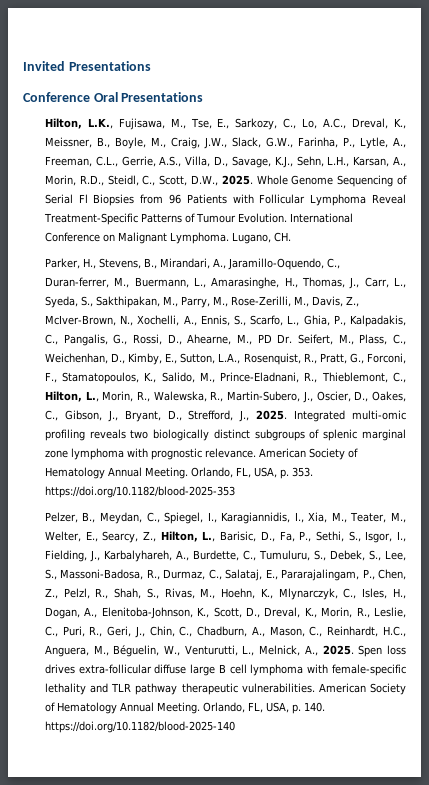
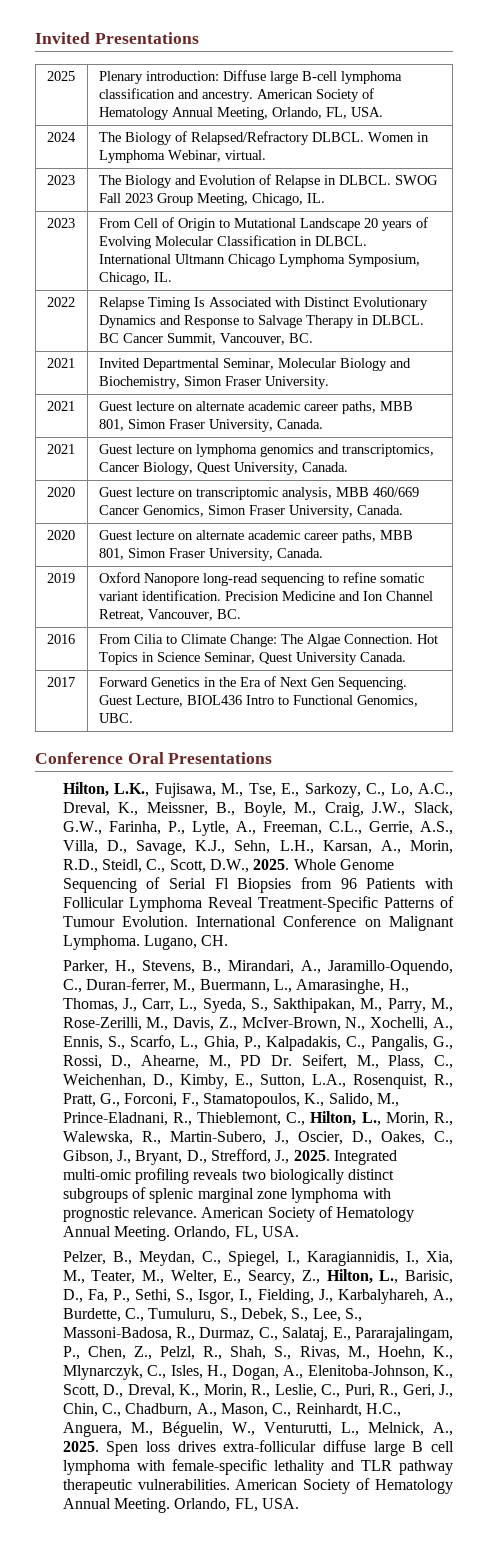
(151, 66) none -> [46,71,75,81] [98,70,402,84] [98,88,374,102] [98,107,383,120] [46,132,76,142] [98,131,429,145] [98,150,266,163] [46,175,75,185] [98,174,438,188] [98,193,325,206] [46,218,75,228] [98,217,428,231] [98,235,367,249] [98,254,420,267] [98,272,172,285] [46,297,75,307] [98,297,428,310] [98,315,424,328] [98,333,313,345] [46,358,75,368] [98,358,411,371] [98,376,329,389] [46,401,75,411] [98,401,413,414] [98,419,323,432] [46,444,75,454] [98,444,434,457] [98,462,348,475] [46,487,75,497] [98,487,419,500] [98,505,403,518] [46,530,75,540] [98,530,413,543] [98,548,323,561] [46,573,75,583] [98,572,424,586] [98,590,433,601] [98,609,241,621] [46,634,75,644] [98,634,438,647] [98,652,406,665] [46,677,75,687] [98,676,407,690] [98,695,418,707] [98,713,133,723] // 2025 | Plenary introduction: Diffuse large B-cell lymphoma classification and ancestry. American Society of Hematology Annual Meeting, Orlando, FL, USA. // 2024 | The Biology of Relapsed/Refractory DLBCL. Women in Lymphoma Webinar, virtual. // 2023 | The Biology and Evolution of Relapse in DLBCL. SWOG Fall 2023 Group Meeting, Chicago, IL. // 2023 | From Cell of Origin to Mutational Landscape 20 years of Evolving Molecular Classification in DLBCL. International Ultmann Chicago Lymphoma Symposium, Chicago, IL. // 2022 | Relapse Timing Is Associated with Distinct Evolutionary Dynamics and Response to Salvage Therapy in DLBCL. BC Cancer Summit, Vancouver, BC. // 2021 | Invited Departmental Seminar, Molecular Biology and Biochemistry, Simon Fraser University. // 2021 | Guest lecture on alternate academic career paths, MBB 801, Simon Fraser University, Canada. // 2021 | Guest lecture on lymphoma genomics and transcriptomics, Cancer Biology, Quest University, Canada. // 2020 | Guest lecture on transcriptomic analysis, MBB 460/669 Cancer Genomics, Simon Fraser University, Canada. // 2020 | Guest lecture on alternate academic career paths, MBB 801, Simon Fraser University, Canada. // 2019 | Oxford Nanopore long-read sequencing to refine somatic variant identification. Precision Medicine and Ion Channel Retreat, Vancouver, BC. // 2016 | From Cilia to Climate Change: The Algae Connection. Hot Topics in Science Seminar, Quest University Canada. // 2017 | Forward Genetics in the Era of Next Gen Sequencing. Guest Lecture, BIOL436 Intro to Functional Genomics, UBC.
[253,467,313,479] [44,486,235,498] USA, p. 353. https://doi.org/10.1182/blood-2025-353 -> [261,1226,299,1237] USA.
[265,702,325,714] [44,721,235,733] USA, p. 140. https://doi.org/10.1182/blood-2025-140 -> [261,1498,299,1509] USA.

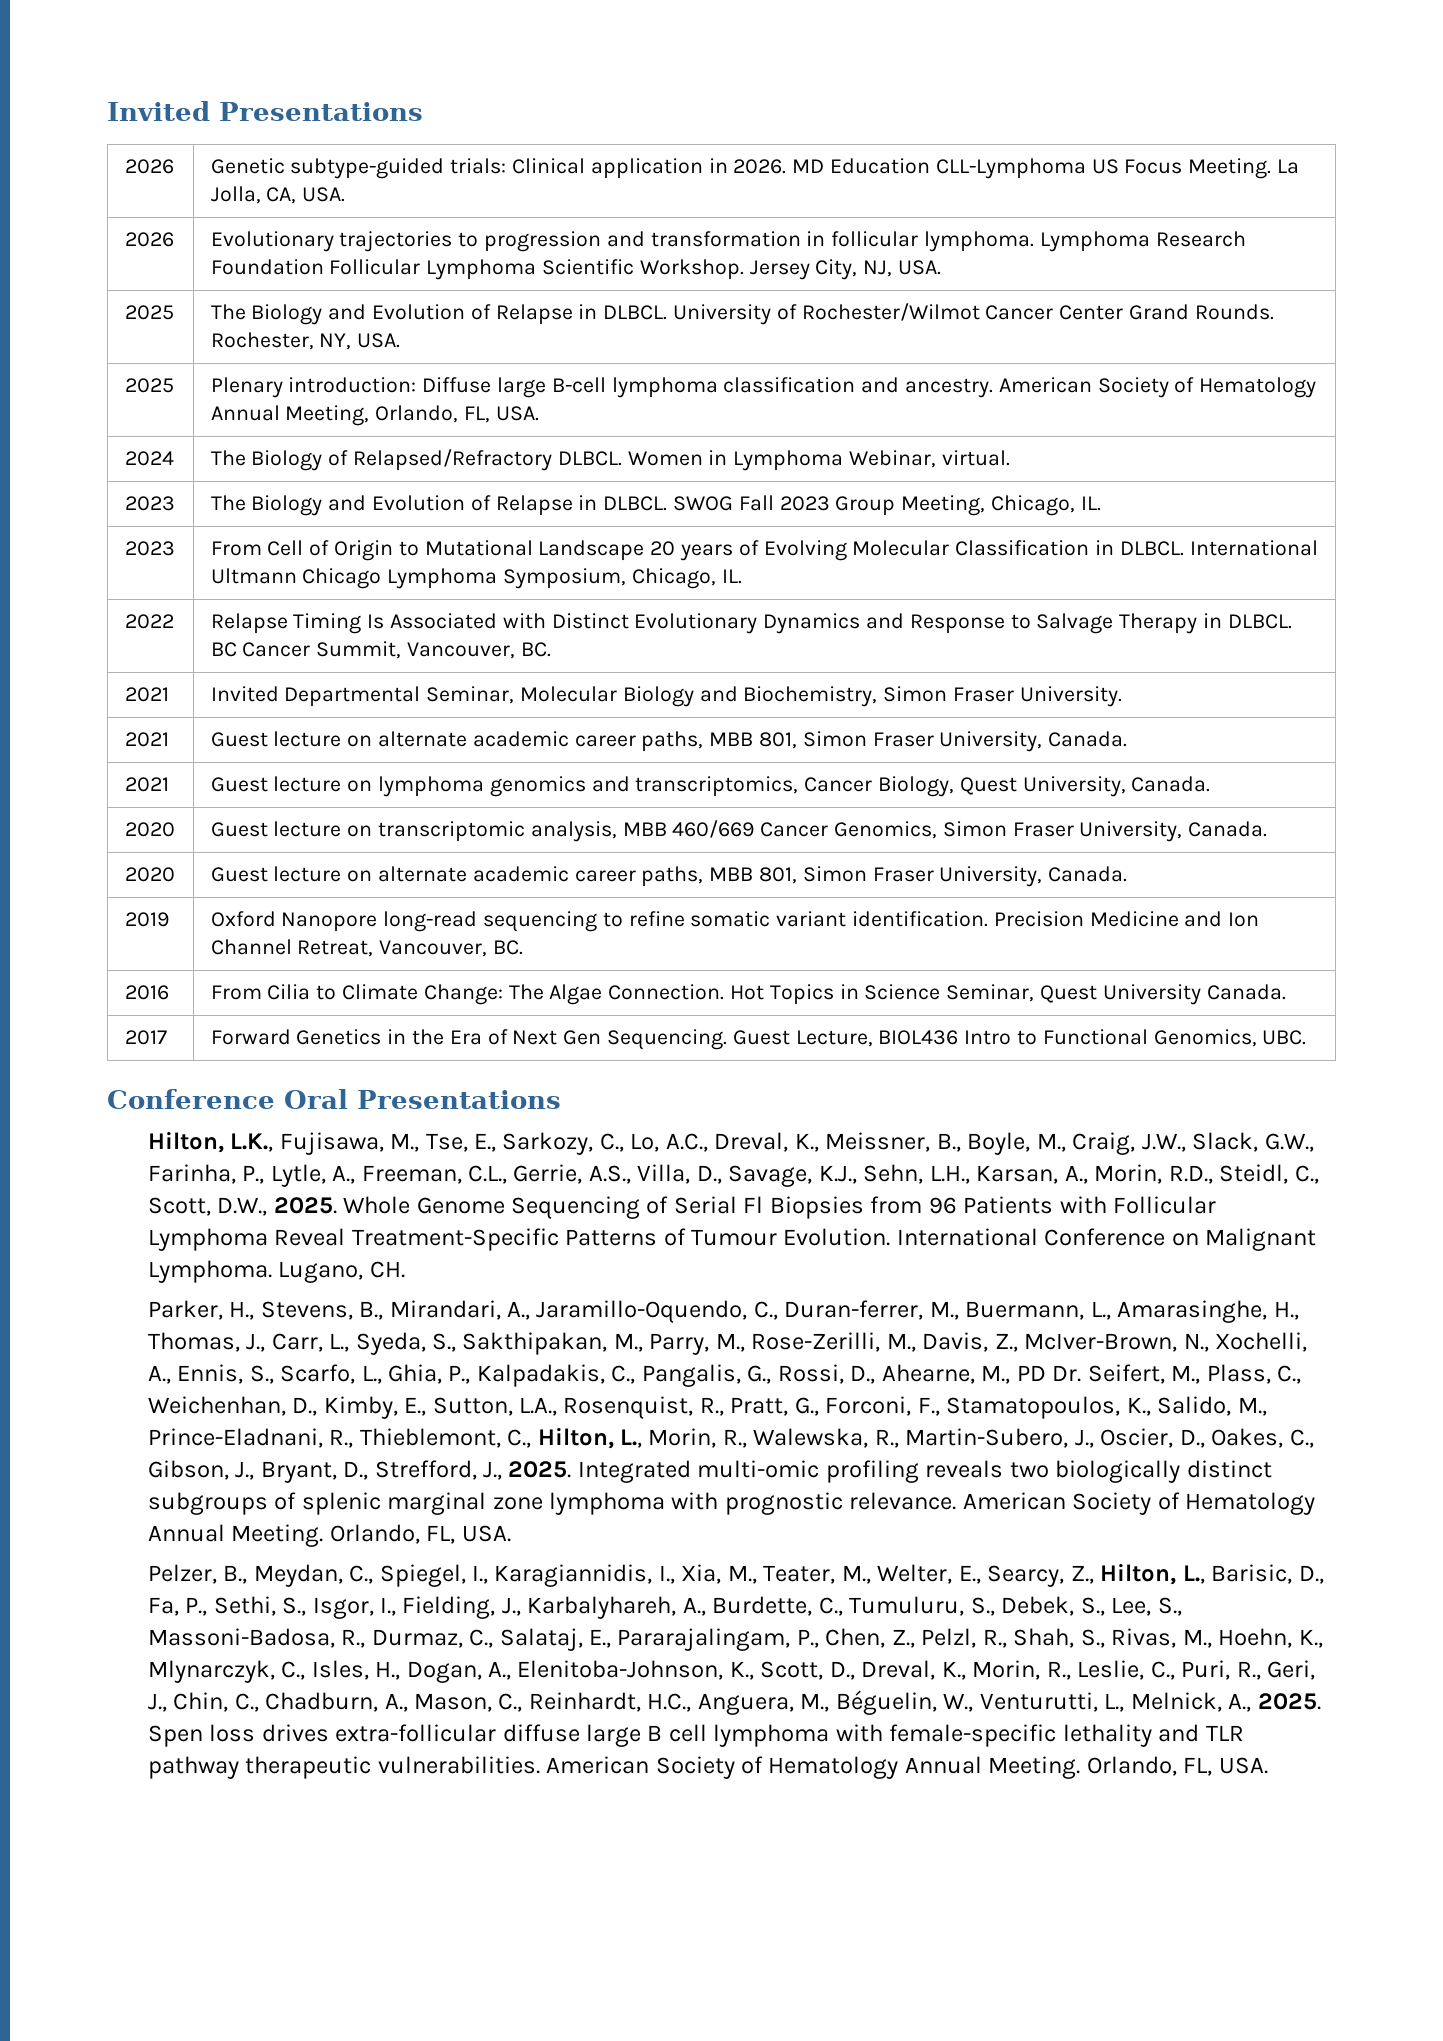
(199, 38) none -> [124,159,174,174] [210,158,1300,179] [210,186,346,204] [124,232,174,247] [210,231,1246,252] [210,259,942,280] [124,305,174,320] [210,303,1274,325] [210,332,401,350] // 2026 | Genetic subtype-guided trials: Clinical application in 2026. MD Education CLL-Lymphoma US Focus Meeting. La Jolla, CA, USA. // 2026 | Evolutionary trajectories to progression and transformation in follicular lymphoma. Lymphoma Research Foundation Follicular Lymphoma Scientific Workshop. Jersey City, NJ, USA. // 2025 | The Biology and Evolution of Relapse in DLBCL. University of Rochester/Wilmot Cancer Center Grand Rounds. Rochester, NY, USA.

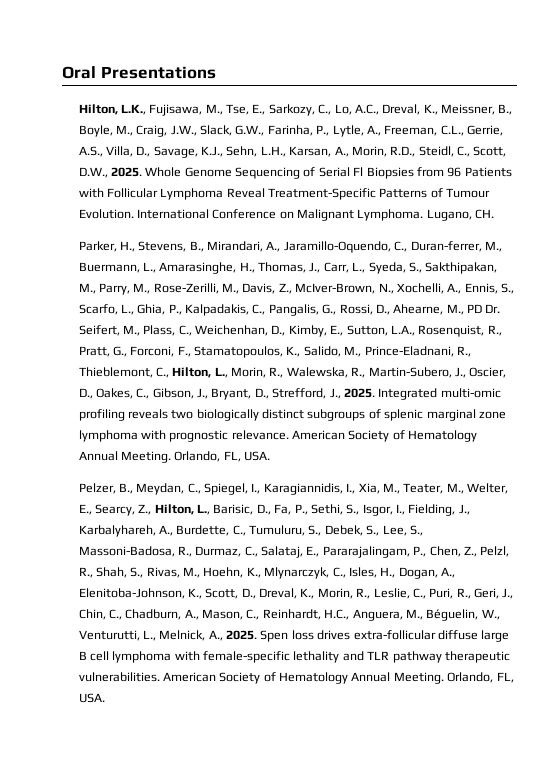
[107,101,423,121] [124,159,174,174] [210,158,1300,179] [210,186,346,204] [124,232,174,247] [210,231,1246,252] [210,259,942,280] [124,305,174,320] [210,303,1274,325] [210,332,401,350] [124,378,174,393] [210,377,1317,398] [210,405,539,426] [124,451,174,466] [210,449,1010,471] [124,496,175,511] [210,495,1101,516] [124,541,175,556] [210,540,1318,561] [210,568,742,589] [124,614,174,629] [210,613,1292,634] [210,641,551,659] [124,687,169,702] [210,686,1122,707] [124,732,169,747] [210,731,1128,752] [124,777,169,792] [210,776,1211,797] [124,822,175,837] [210,820,1268,842] [124,867,175,882] [210,866,1128,887] [124,912,169,927] [210,911,1260,932] [210,939,523,957] [124,985,169,1000] [210,984,1286,1005] [124,1030,167,1045] [210,1029,1307,1050] [107,1089,275,1109] Invited Presentations // 2026 | Genetic subtype-guided trials: Clinical application in 2026. MD Education CLL-Lymphoma US Focus Meeting. La Jolla, CA, USA. // 2026 | Evolutionary trajectories to progression and transformation in follicular lymphoma. Lymphoma Research Foundation Follicular Lymphoma Scientific Workshop. Jersey City, NJ, USA. // 2025 | The Biology and Evolution of Relapse in DLBCL. University of Rochester/Wilmot Cancer Center Grand Rounds. Rochester, NY, USA. // 2025 | Plenary introduction: Diffuse large B-cell lymphoma classification and ancestry. American Society of Hematology Annual Meeting, Orlando, FL, USA. // 2024 | The Biology of Relapsed/Refractory DLBCL. Women in Lymphoma Webinar, virtual. // 2023 | The Biology and Evolution of Relapse in DLBCL. SWOG Fall 2023 Group Meeting, Chicago, IL. // 2023 | From Cell of Origin to Mutational Landscape 20 years of Evolving Molecular Classification in DLBCL. International Ultmann Chicago Lymphoma Symposium, Chicago, IL. // 2022 | Relapse Timing Is Associated with Distinct Evolutionary Dynamics and Response to Salvage Therapy in DLBCL. BC Cancer Summit, Vancouver, BC. // 2021 | Invited Departmental Seminar, Molecular Biology and Biochemistry, Simon Fraser University. // 2021 | Guest lecture on alternate academic career paths, MBB 801, Simon Fraser University, Canada. // 2021 | Guest lecture on lymphoma genomics and transcriptomics, Cancer Biology, Quest University, Canada. // 2020 | Guest lecture on transcriptomic analysis, MBB 460/669 Cancer Genomics, Simon Fraser University, Canada. // 2020 | Guest lecture on alternate academic career paths, MBB 801, Simon Fraser University, Canada. // 2019 | Oxford Nanopore long-read sequencing to refine somatic variant identification. Precision Medicine and Ion Channel Retreat, Vancouver, BC. // 2016 | From Cilia to Climate Change: The Algae Connection. Hot Topics in Science Seminar, Quest University Canada. // 2017 | Forward Genetics in the Era of Next Gen Sequencing. Guest Lecture, BIOL436 Intro to Functional Genomics, UBC. // Conference -> (62, 72) none

